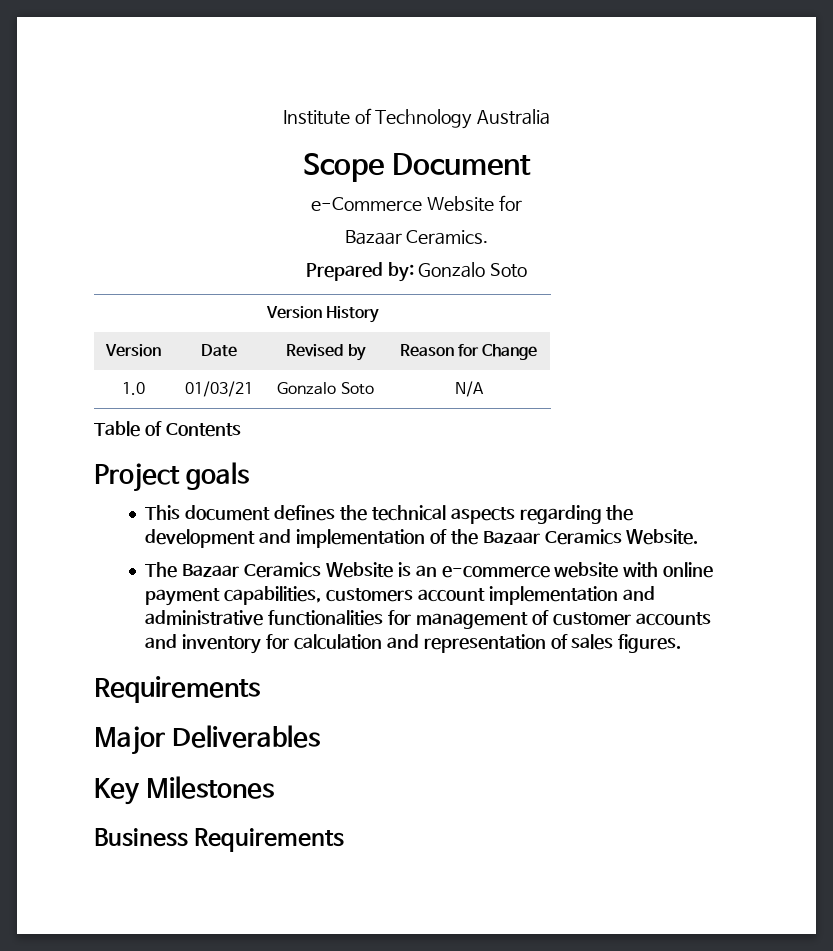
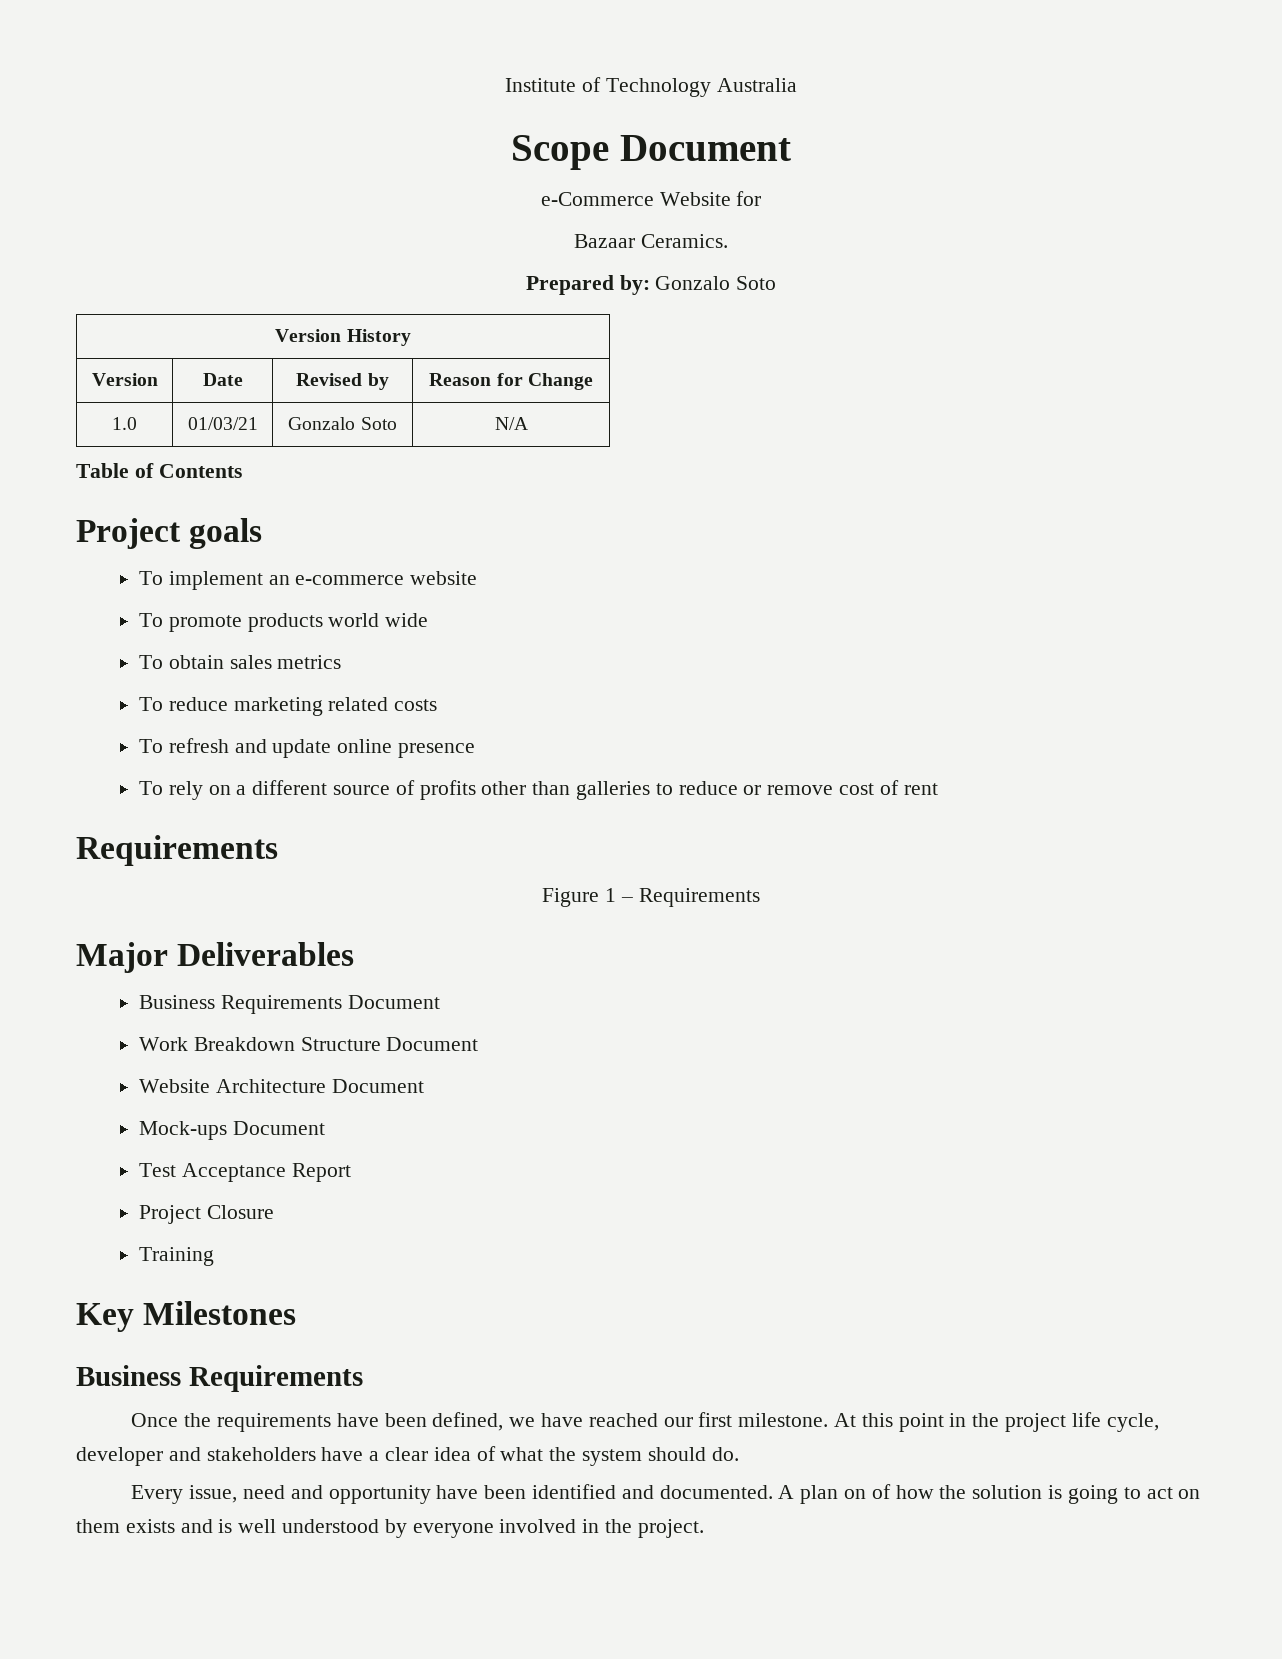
[145,505,634,524] [145,529,699,548] [145,562,714,578] [145,586,655,606] [145,610,711,629] [145,634,682,654] [94,676,260,703] [94,725,320,755] [94,776,274,805] [94,828,345,852] This document defines the technical aspects regarding the development and implementation of the Bazaar Ceramics Website. // The Bazaar Ceramics Website is an e-commerce website with online payment capabilities, customers account implementation and administrative functionalities for management of customer accounts and inventory for calculation and representation of sales figures. // Requirements // Major Deliverables // Key Milestones // Business Requirements -> [138,571,478,590] [138,613,429,632] [138,655,342,669] [138,697,438,716] [138,738,475,758] [138,780,938,800] [76,835,278,866] [542,888,760,907] [76,942,355,973] [138,995,440,1014] [138,1037,479,1051] [138,1079,424,1093] [138,1121,325,1140] [138,1163,351,1182] [138,1205,274,1224] [138,1247,214,1266] [76,1301,297,1332] [76,1365,363,1392] [131,1412,1159,1432] [76,1446,739,1466] [131,1484,1201,1504] [76,1519,704,1538] To implement an e-commerce website // To promote products world wide // To obtain sales metrics // To reduce marketing related costs // To refresh and update online presence // To rely on a different source of profits other than galleries to reduce or remove cost of rent // Requirements // Figure 1 – Requirements // Major Deliverables // Business Requirements Document // Work Breakdown Structure Document // Website Architecture Document // Mock-ups Document // Test Acceptance Report // Project Closure // Training // Key Milestones // Business Requirements // Once the requirements have been defined, we have reached our first milestone. At this point in the project life cycle, developer and stakeholders have a clear idea of what the system should do. // Every issue, need and opportunity have been identified and documented. A plan on of how the solution is going to act on them exists and is well understood by everyone involved in the project.

